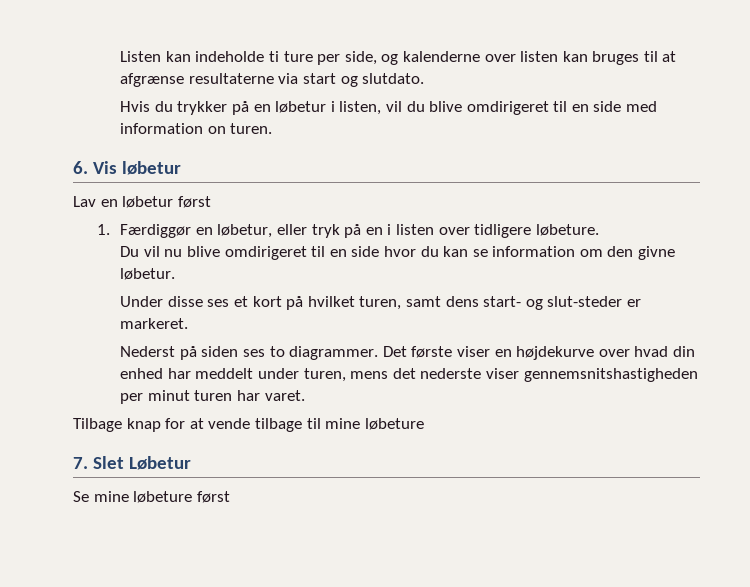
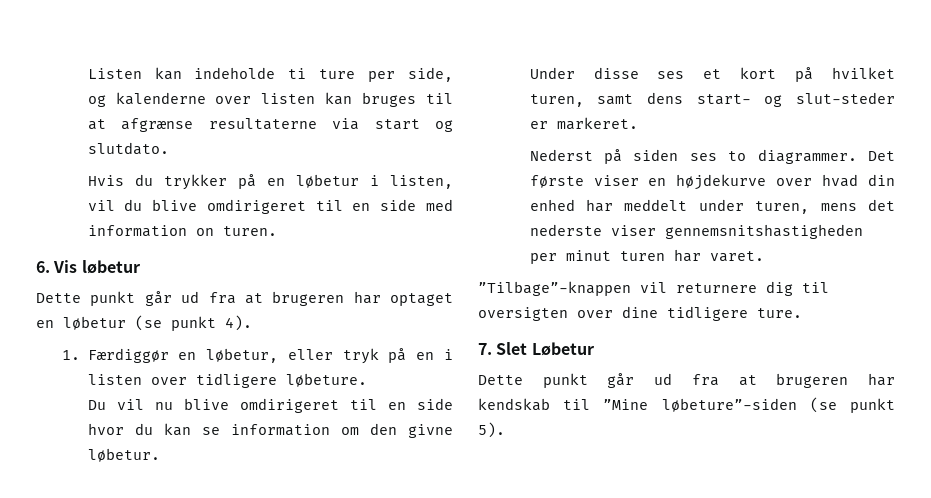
[73,196,211,208] Lav en løbetur først -> [36,291,453,306] [36,315,252,331] Dette punkt går ud fra at brugeren har optaget en løbetur (se punkt 4).
[73,418,424,432] [73,456,191,470] [73,491,230,503] Tilbage knap for at vende tilbage til mine løbeture // 7. Slet Løbetur // Se mine løbeture først -> [478,281,829,296] [478,306,802,321] [478,342,594,356] [478,373,895,388] [478,397,895,413] [478,422,505,438] ”Tilbage”-knappen vil returnere dig til oversigten over dine tidligere ture. // 7. Slet Løbetur // Dette punkt går ud fra at brugeren har kendskab til ”Mine løbeture”-siden (se punkt 5).

